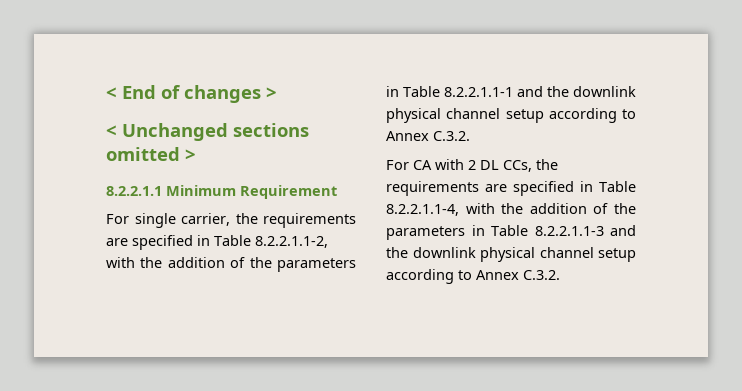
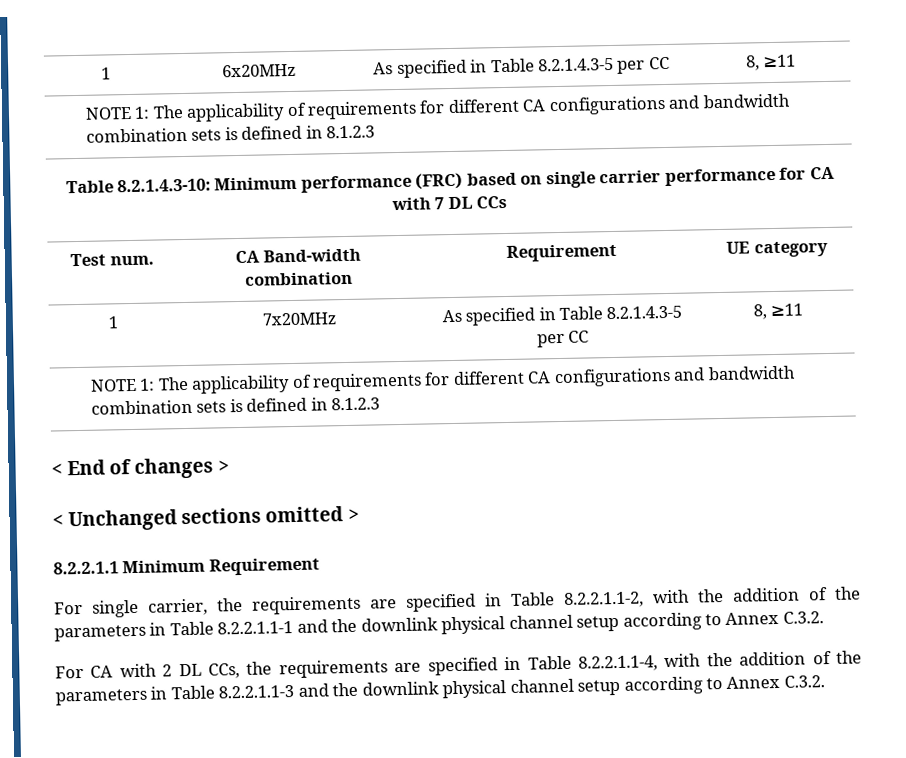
(106, 93) none -> [100,67,111,80] [221,63,296,78] [373,56,670,79] [745,54,797,71] [84,93,790,122] [85,125,376,143] [65,166,835,194] [390,195,508,211] [70,253,154,267] [235,248,361,264] [245,271,353,286] [505,243,617,262] [726,240,828,258] [108,316,118,329] [262,312,336,326] [441,305,683,326] [536,330,590,348] [752,303,804,320] [89,365,796,394] [90,397,381,415] 1 | 6x20MHz | As specified in Table 8.2.1.4.3-5 per CC | 8, ≥11 // NOTE 1: The applicability of requirements for different CA configurations and bandwidth combination sets is defined in 8.1.2.3 // Table 8.2.1.4.3-10: Minimum performance (FRC) based on single carrier performance for CA with 7 DL CCs // Test num. | CA Band-width combination | Requirement | UE category // 1 | 7x20MHz | As specified in Table 8.2.1.4.3-5 per CC | 8, ≥11 // NOTE 1: The applicability of requirements for different CA configurations and bandwidth combination sets is defined in 8.1.2.3 //

